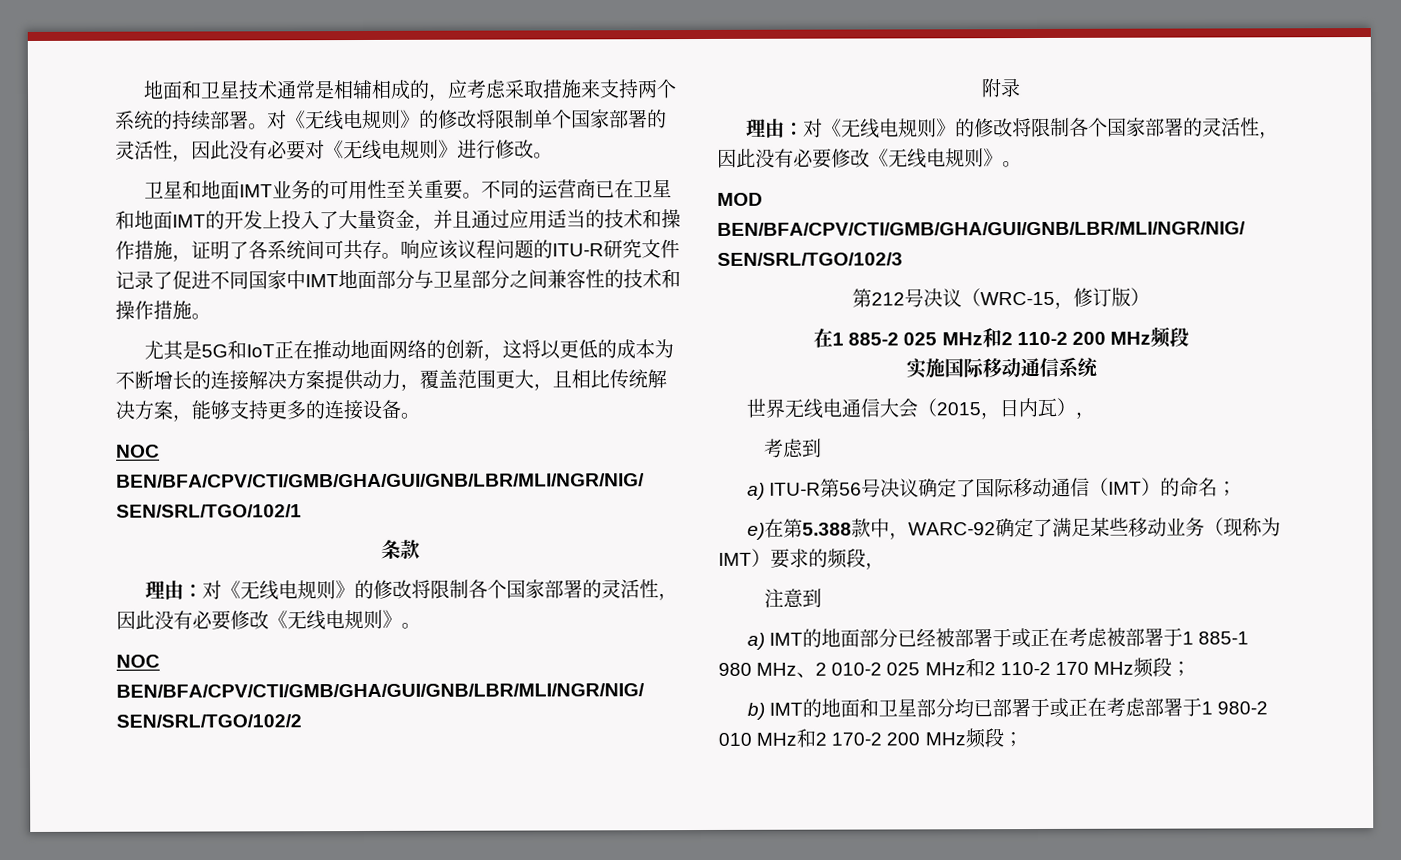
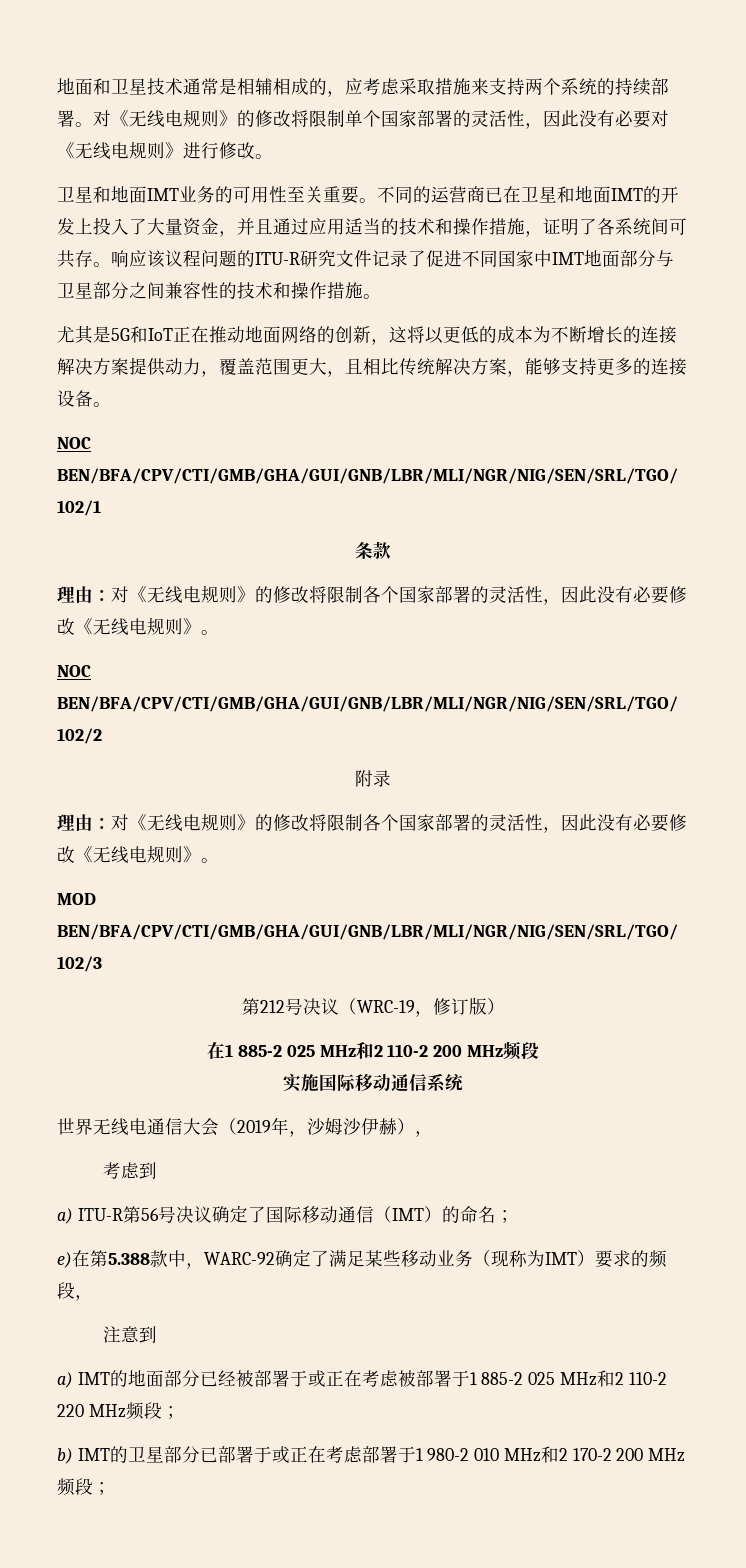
[980,291,1055,306] WRC-15 -> [356,1000,415,1013] WRC-19
[935,397,1057,420] 2015，日内瓦 -> [237,1117,397,1137] 2019年，沙姆沙伊赫
[1197,631,1249,645] [718,658,1089,678] 885-1 980 MHz、2 010-2 025 MHz和2 110-2 170 -> [481,1370,667,1387] [57,1404,84,1417] 885-2 025 MHz和2 110-2 220
[820,698,974,718] 地面和卫星部分均 -> [127,1446,200,1463] 卫星部分

